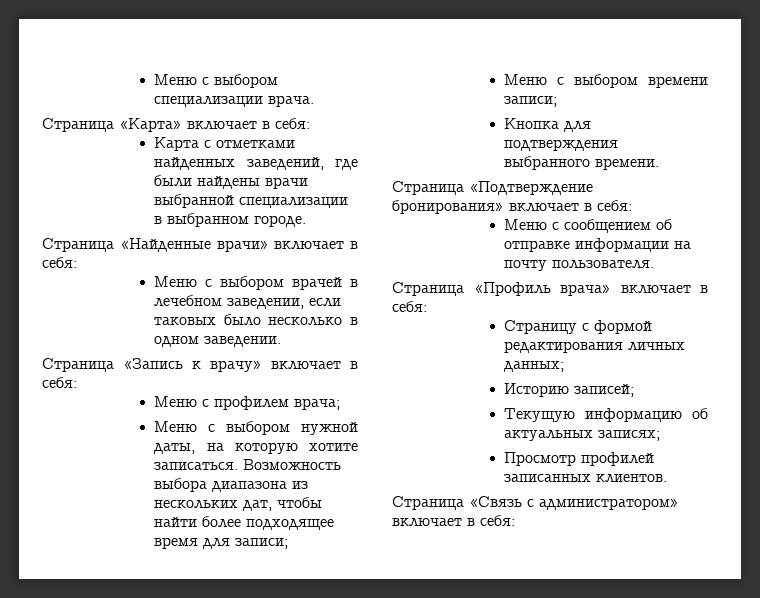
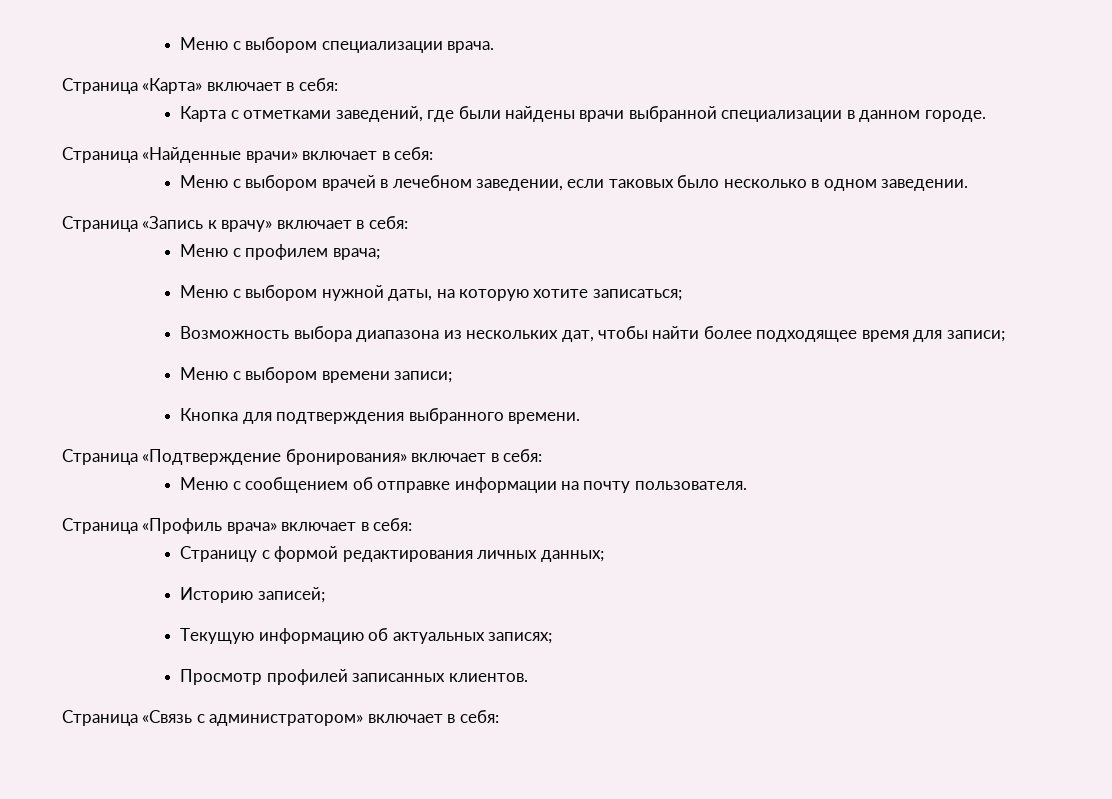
[154,157,236,170] найденных -> (332, 114) none
[167,213,250,227] выбранном -> [859,110,921,122] данном
[154,462,239,470] записаться. -> [592,289,682,301] записаться; //

